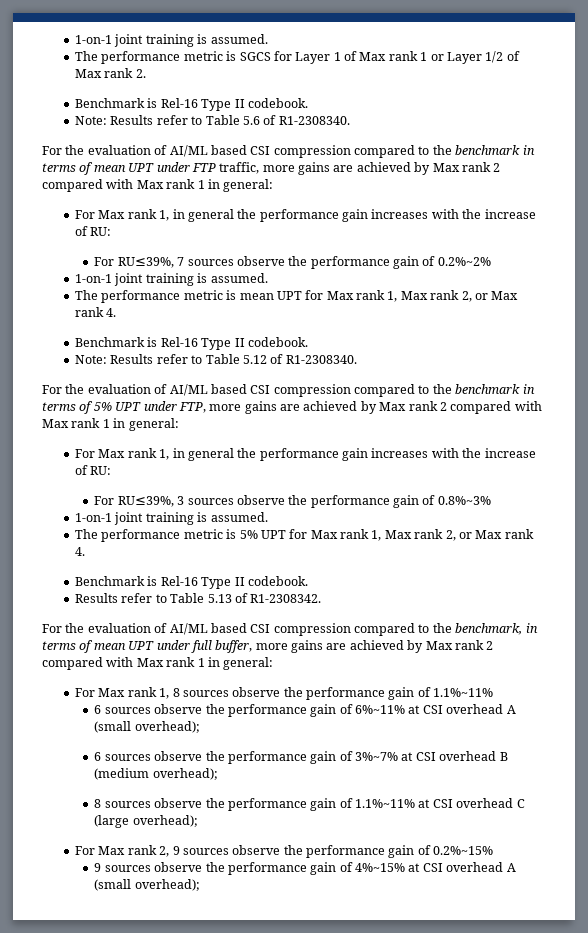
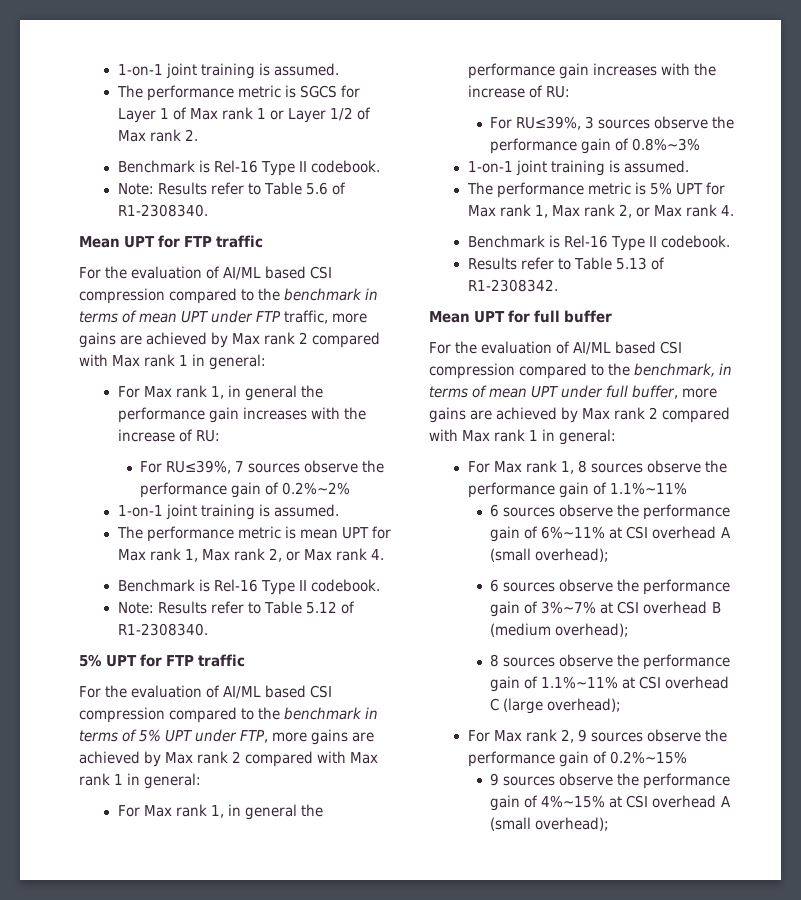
(350, 120) none -> [79,235,264,248] // Mean UPT for FTP traffic
(357, 359) none -> [79,654,246,667] // 5% UPT for FTP traffic
(322, 598) none -> [429,310,613,323] // Mean UPT for full buffer

